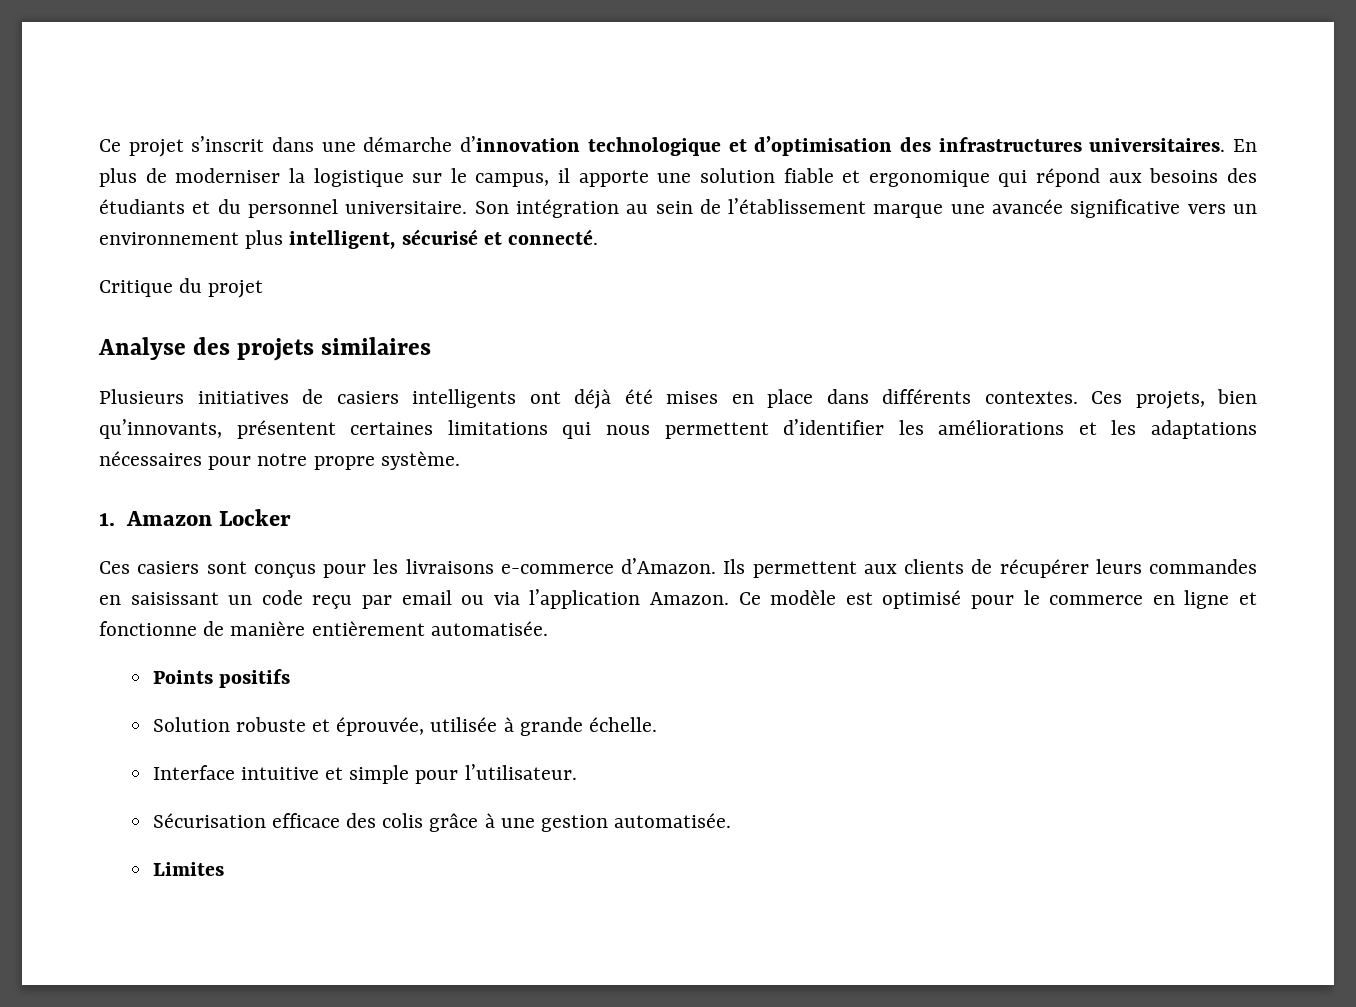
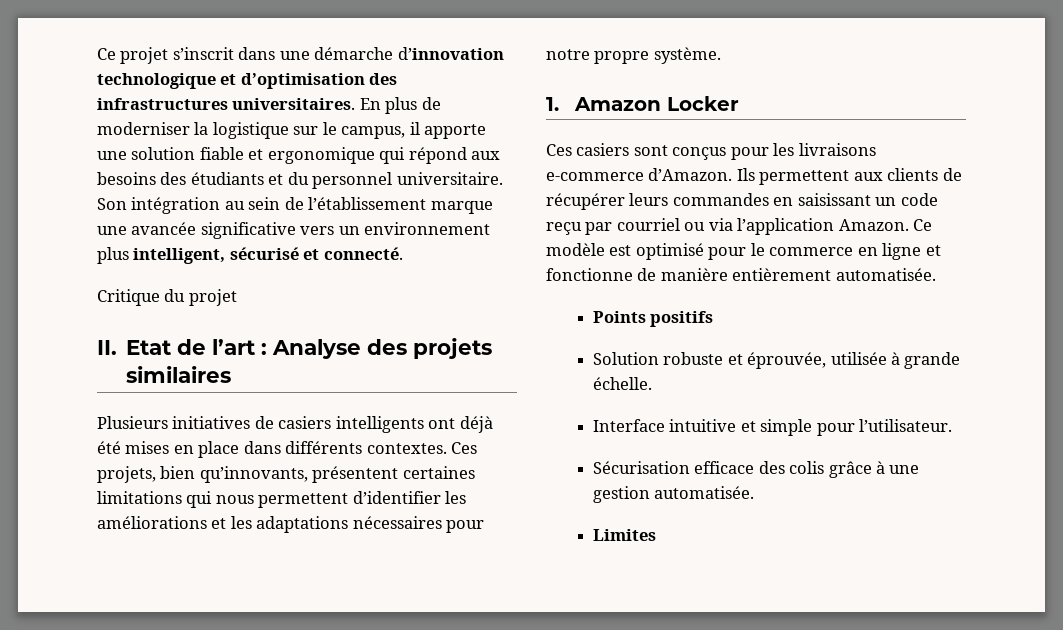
(264, 289) none -> [97,339,267,355] II. Etat de l’art :
[401,590,452,605] email -> [616,218,680,231] courriel

